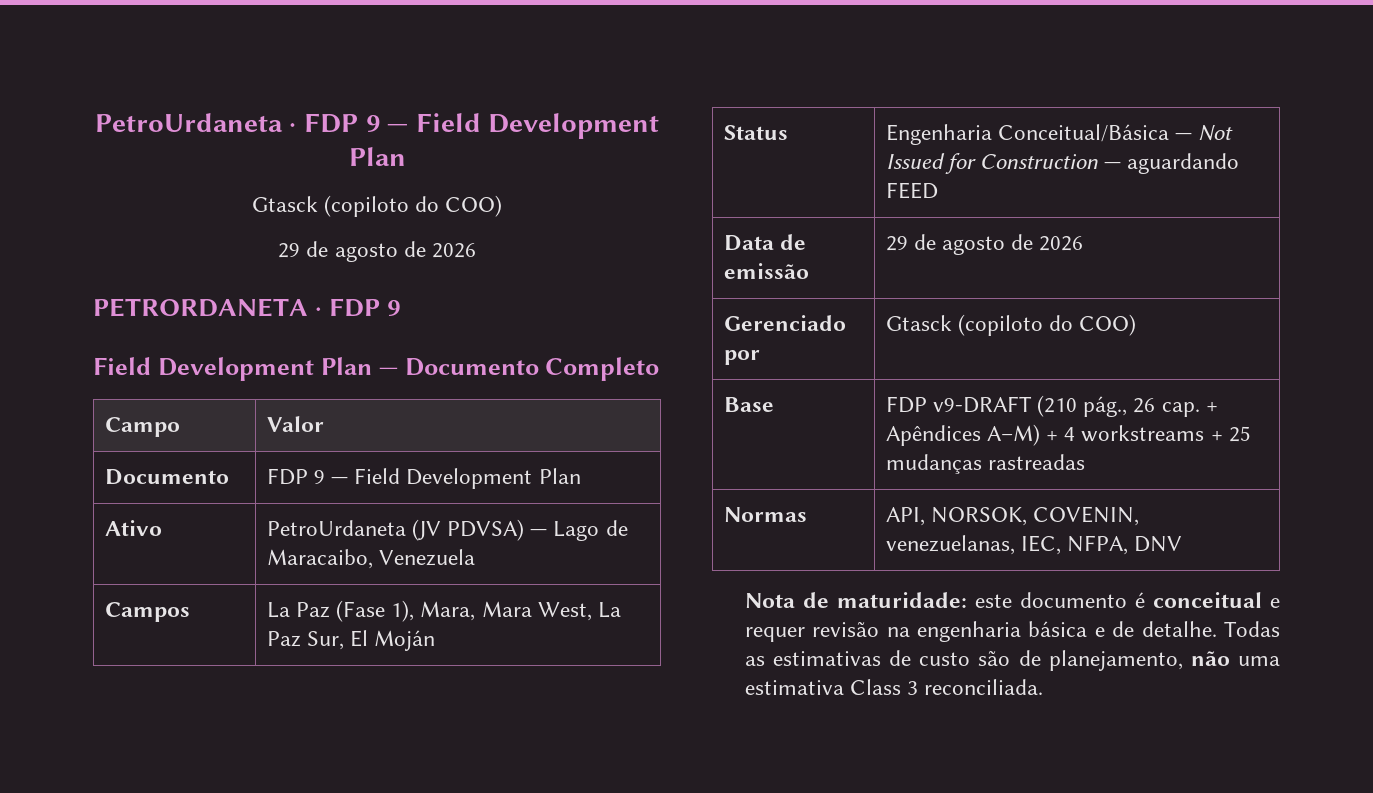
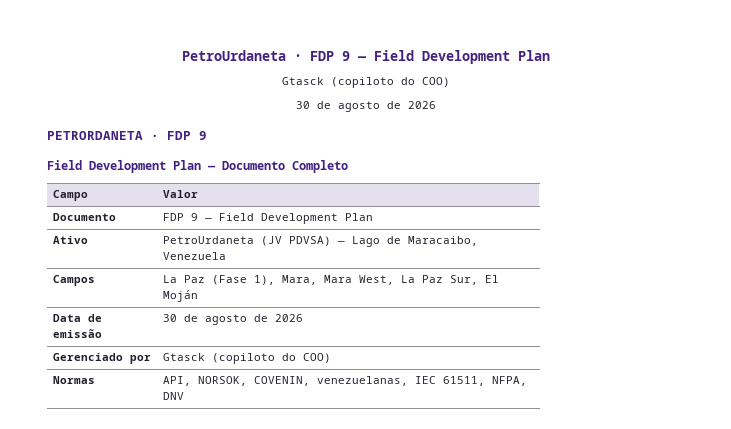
[278,243,301,258] 29 -> [295,101,310,109] 30
[723,125,788,140] [885,124,1234,145] [885,153,1240,174] [885,182,938,199] // Status | Engenharia Conceitual/Básica — Not Issued for Construction — aguardando FEED -> (198, 296) none
[885,236,908,251] 29 -> [162,314,177,322] 30
[723,397,774,412] [885,395,1218,417] [885,424,1251,446] [885,454,1085,474] // Base | FDP v9-DRAFT (210 pág., 26 cap. + Apêndices A–M) + 4 workstreams + 25 mudanças rastreadas -> (331, 358) none
[1020,535,1061,555] IEC, -> [414,376,485,386] IEC 61511,
[744,592,1280,608] [744,621,1280,642] [744,650,1280,671] [744,679,1044,695] // Nota de maturidade: este documento é conceitual e requer revisão na engenharia básica e de detalhe. Todas as estimativas de custo são de planejamento, não uma estimativa Class 3 reconciliada. -> (184, 396) none

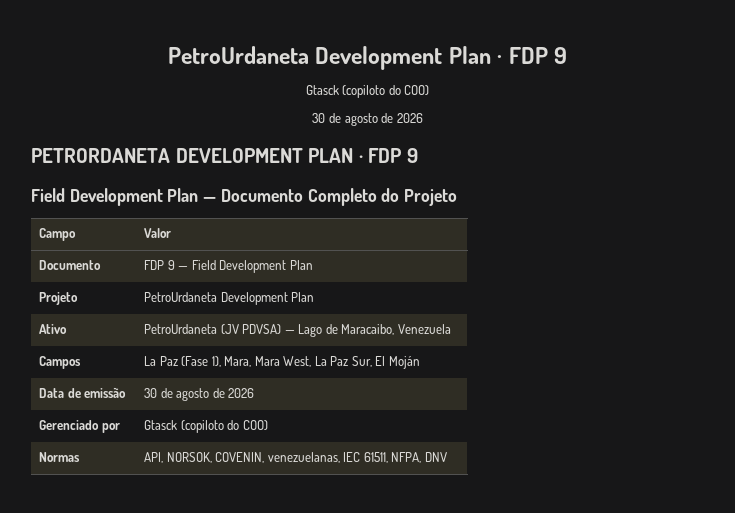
[181,50,550,64] PetroUrdaneta · FDP 9 — Field Development Plan -> [168,46,567,70] PetroUrdaneta Development Plan · FDP 9
(143, 135) none -> [175,148,354,163] DEVELOPMENT PLAN
(348, 166) none -> [381,188,458,206] do Projeto
(373, 217) none -> [39,292,79,305] [144,292,315,305] // Projeto | PetroUrdaneta Development Plan

